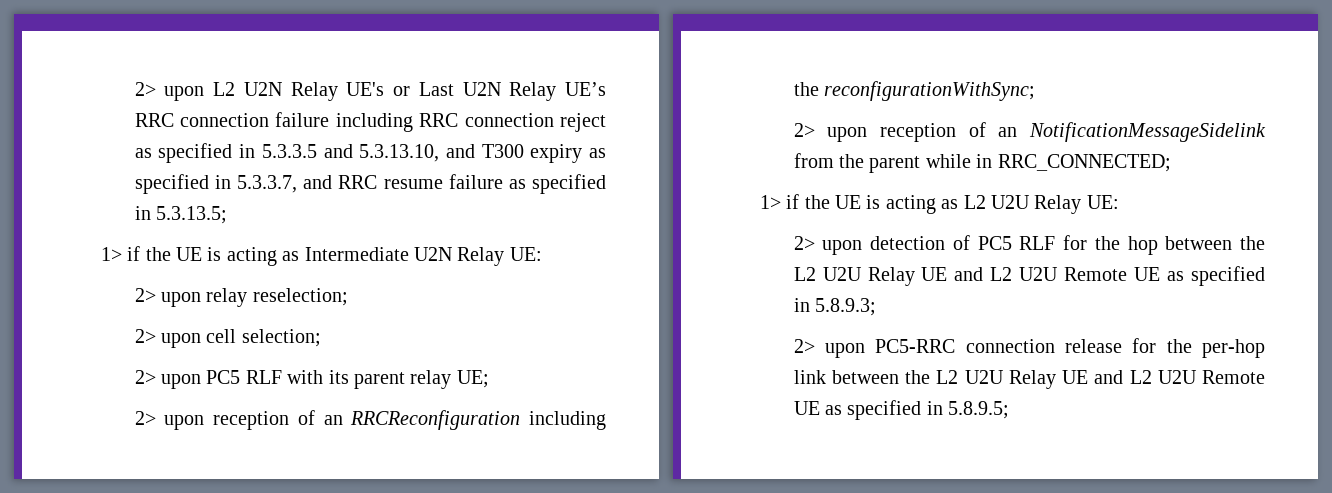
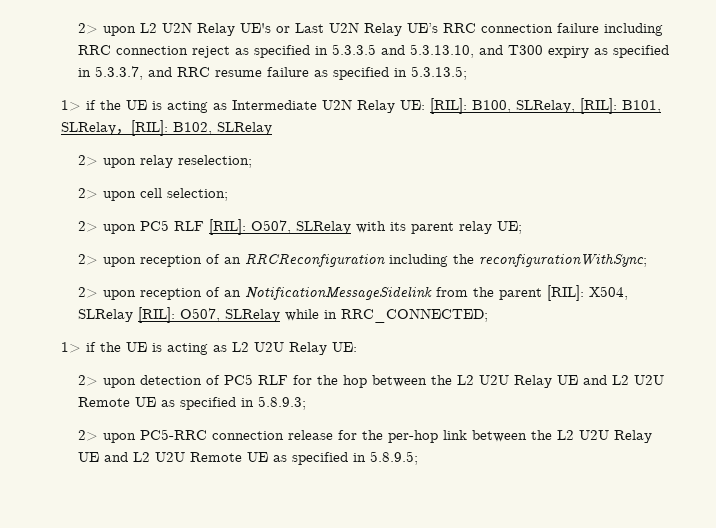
(542, 254) none -> [429,98,661,114] [60,120,272,136] [RIL]: B100, SLRelay, [RIL]: B101, SLRelay，[RIL]: B102, SLRelay
(282, 377) none -> [209,219,352,235] [RIL]: O507, SLRelay
(921, 164) none -> [547,285,629,301] [78,307,281,323] [RIL]: X504, SLRelay [RIL]: O507, SLRelay

